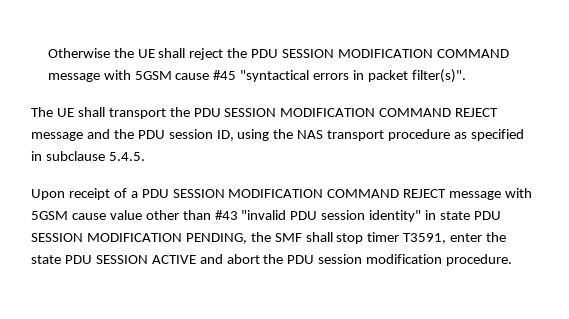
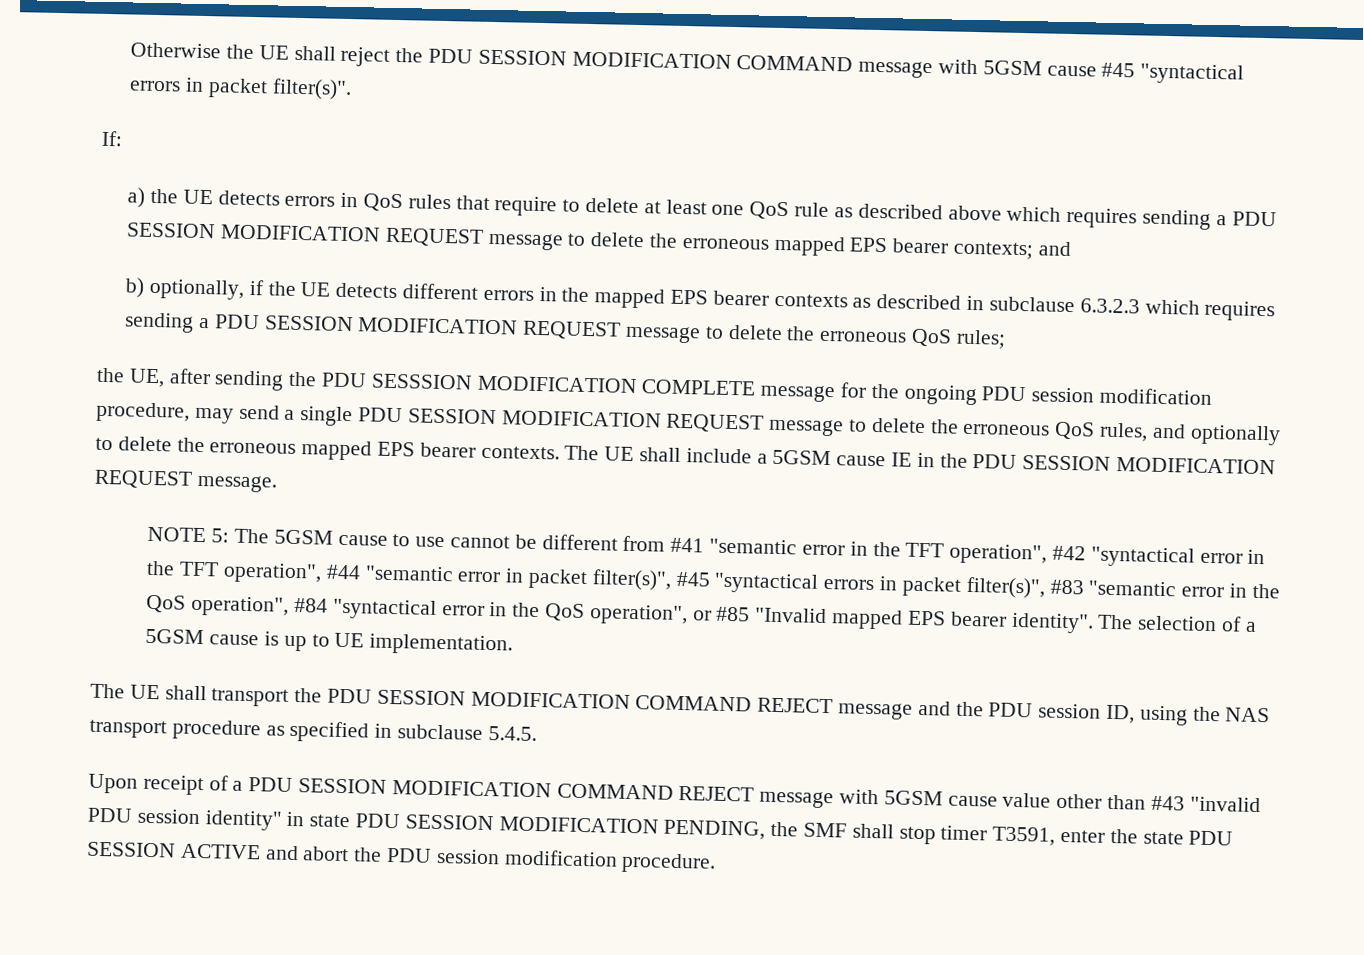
(466, 76) none -> [101,130,123,147] [127,187,1277,230] [126,222,1071,260] [125,277,1276,322] [124,312,1006,349] [96,367,1213,406] [96,401,1281,446] [95,436,1277,475] [94,469,277,493] [147,526,1266,568] [146,560,1280,599] [146,594,1257,634] [145,628,514,656] // If: // a) the UE detects errors in QoS rules that require to delete at least one QoS rule as described above which requires sending a PDU SESSION MODIFICATION REQUEST message to delete the erroneous mapped EPS bearer contexts; and // b) optionally, if the UE detects different errors in the mapped EPS bearer contexts as described in subclause 6.3.2.3 which requires sending a PDU SESSION MODIFICATION REQUEST message to delete the erroneous QoS rules; // the UE, after sending the PDU SESSSION MODIFICATION COMPLETE message for the ongoing PDU session modification procedure, may send a single PDU SESSION MODIFICATION REQUEST message to delete the erroneous QoS rules, and optionally to delete the erroneous mapped EPS bearer contexts. The UE shall include a 5GSM cause IE in the PDU SESSION MODIFICATION REQUEST message. // NOTE 5: The 5GSM cause to use cannot be different from #41 "semantic error in the TFT operation", #42 "syntactical error in the TFT operation", #44 "semantic error in packet filter(s)", #45 "syntactical errors in packet filter(s)", #83 "semantic error in the QoS operation", #84 "syntactical error in the QoS operation", or #85 "Invalid mapped EPS bearer identity". The selection of a 5GSM cause is up to UE implementation.

